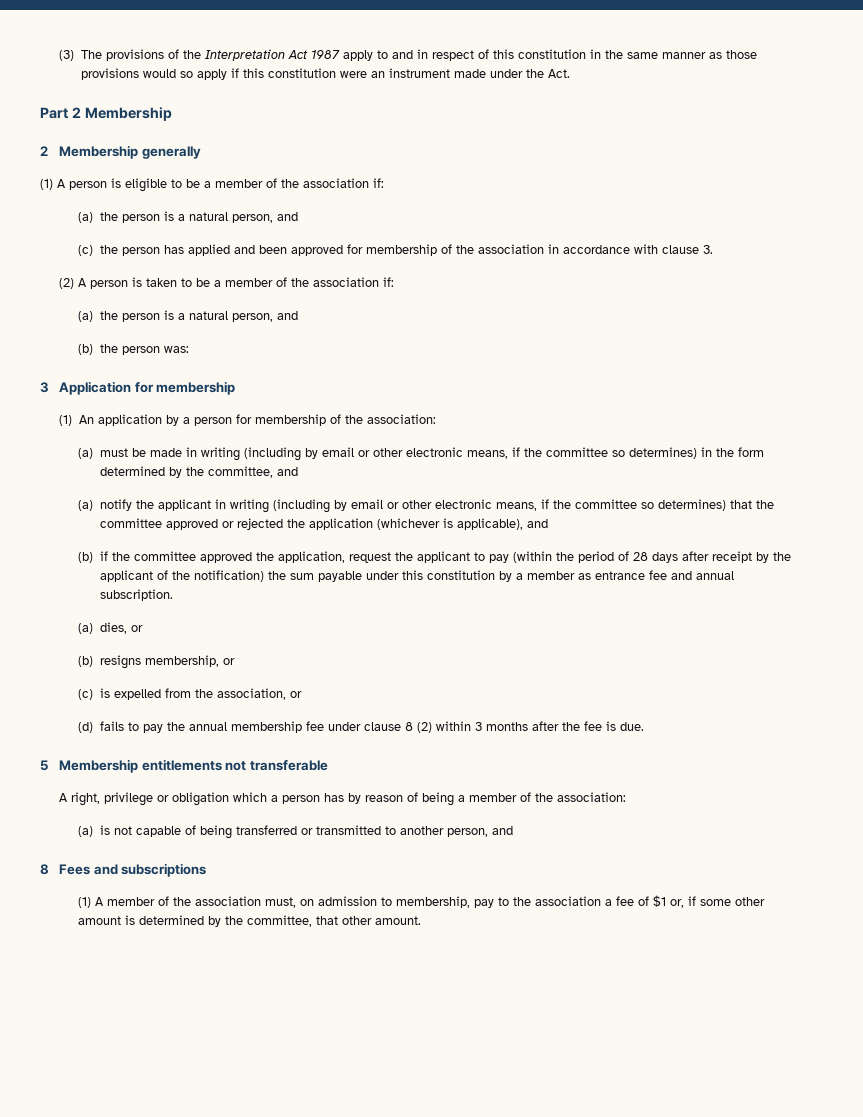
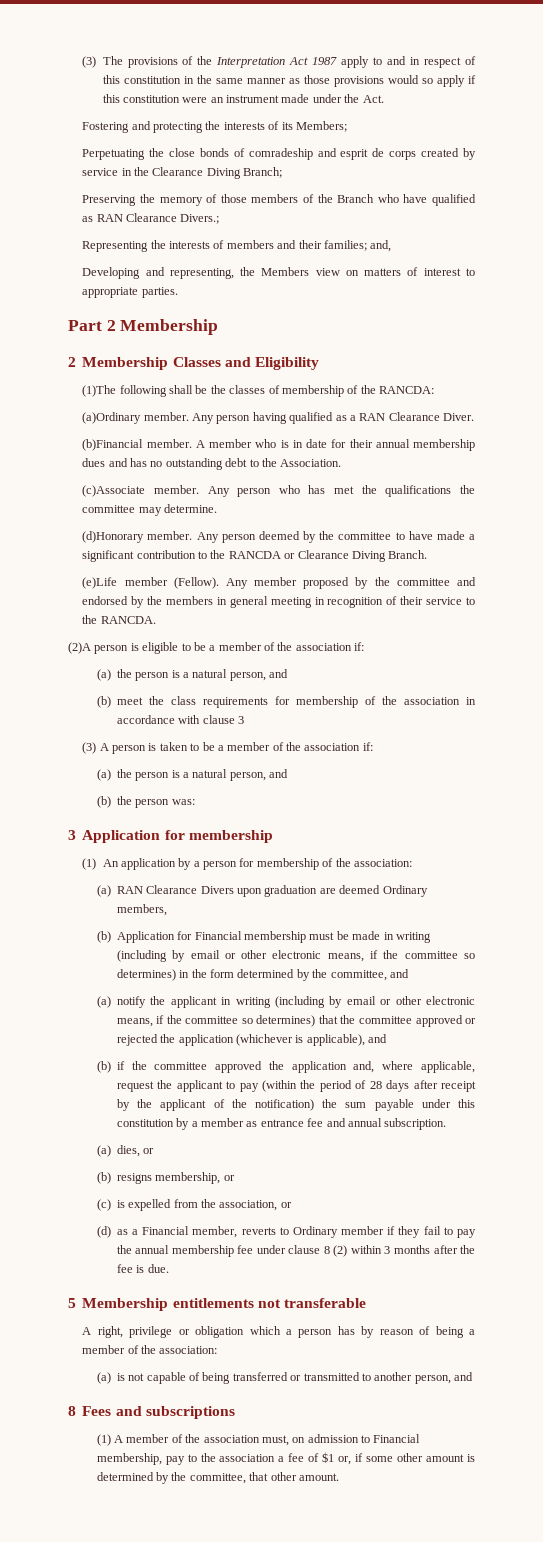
(570, 73) none -> [82,121,347,133] [82,148,477,160] [82,167,283,179] [82,194,476,206] [82,213,220,224] [82,240,392,252] [82,267,475,279] [82,287,178,298] // Fostering and protecting the interests of its Members; // Perpetuating the close bonds of comradeship and esprit de corps created by service in the Clearance Diving Branch; // Preserving the memory of those members of the Branch who have qualified as RAN Clearance Divers.; // Representing the interests of members and their families; and, // Developing and representing, the Members view on matters of interest to appropriate parties.
[141,146,201,159] [40,179,66,190] generally // (1) A -> [172,357,319,370] [82,385,435,397] [82,412,475,424] [82,439,475,451] [82,458,342,470] [82,485,475,497] [82,504,218,516] [82,531,475,543] [82,550,428,562] [82,577,476,589] [82,596,476,608] [82,615,156,624] [68,642,91,654] Classes and Eligibility // (1)The following shall be the classes of membership of the RANCDA: // (a)Ordinary member. Any person having qualified as a RAN Clearance Diver. // (b)Financial member. A member who is in date for their annual membership dues and has no outstanding debt to the Association. // (c)Associate member. Any person who has met the qualifications the committee may determine. // (d)Honorary member. Any person deemed by the committee to have made a significant contribution to the RANCDA or Clearance Diving Branch. // (e)Life member (Fellow). Any member proposed by the committee and endorsed by the members in general meeting in recognition of their service to the RANCDA. // (2)A
[78,244,343,256] (c) the person has applied and been approved -> [96,696,268,708] (b) meet the class requirements
[702,245,713,254] [59,278,75,289] 3. // (2) -> [238,716,245,724] [82,742,97,754] 3 // (3)
(94, 453) none -> [116,885,428,897] [116,904,167,916] [96,931,307,943] RAN Clearance Divers upon graduation are deemed Ordinary members, // (b) Application for Financial membership
[277,551,345,563] application, -> [291,1061,476,1073] application and, where applicable,
[99,721,124,731] fails -> [116,1226,441,1238] as a Financial member, reverts to Ordinary member if they fail
(393, 901) none -> [373,1434,421,1443] Financial

